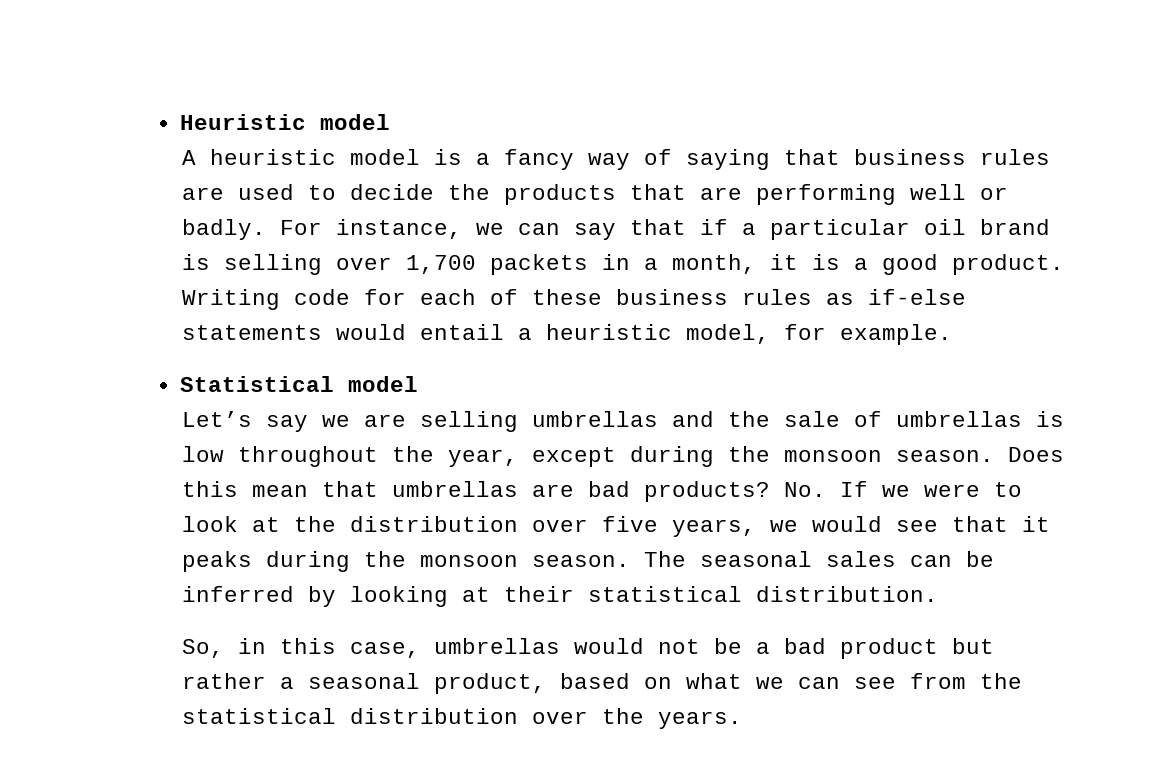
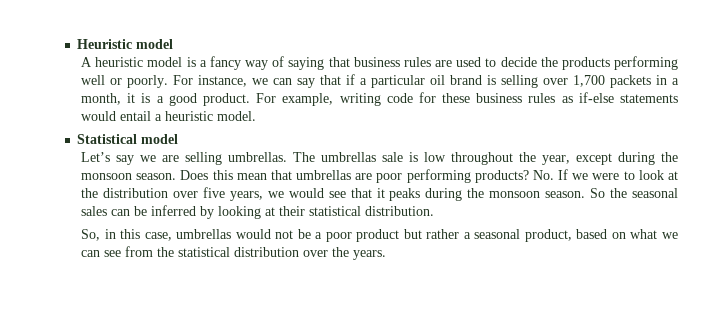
[630,184,743,200] that are -> (610, 63) none
[182,219,267,240] badly. -> [127,75,169,88] poorly.
[182,289,519,310] Writing code for each of -> [256,92,436,106] For example, writing code for
[686,324,953,345] model, for example. -> [217,111,257,121] model.
[532,411,1023,427] umbrellas and the sale of umbrellas -> [228,152,404,162] umbrellas. The umbrellas sale
[588,481,631,497] bad -> [376,169,471,183] poor performing
[644,551,687,567] The -> [590,188,628,198] So the
[784,638,827,654] bad -> [325,232,352,242] poor

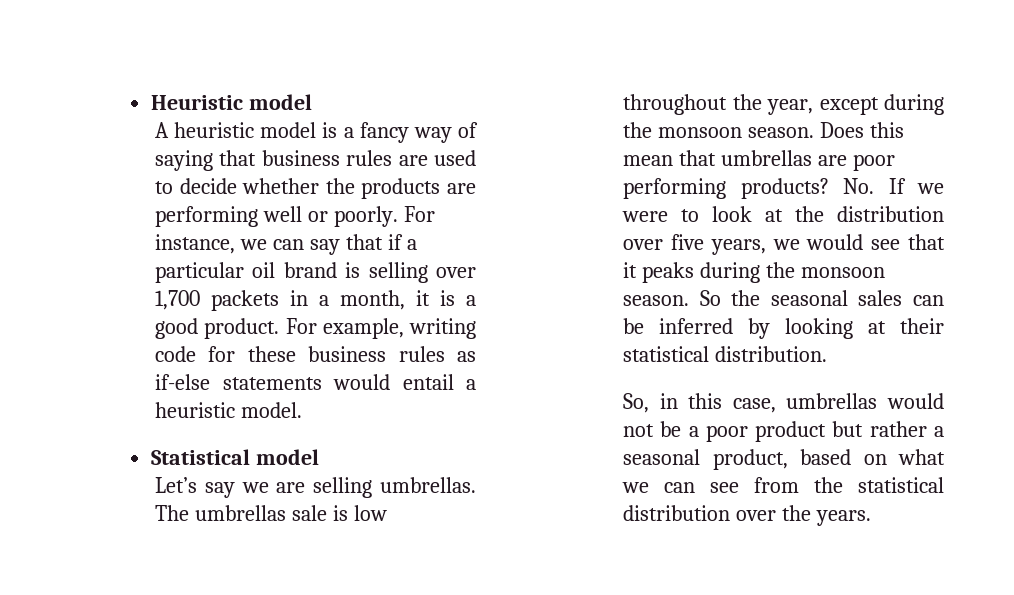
(537, 62) none -> [242,178,320,194] whether
(610, 63) none -> [446,183,476,194] are

